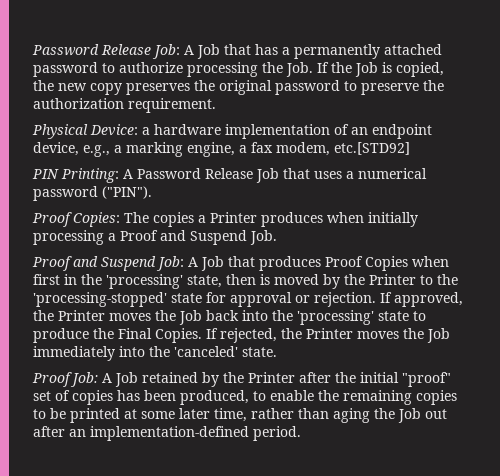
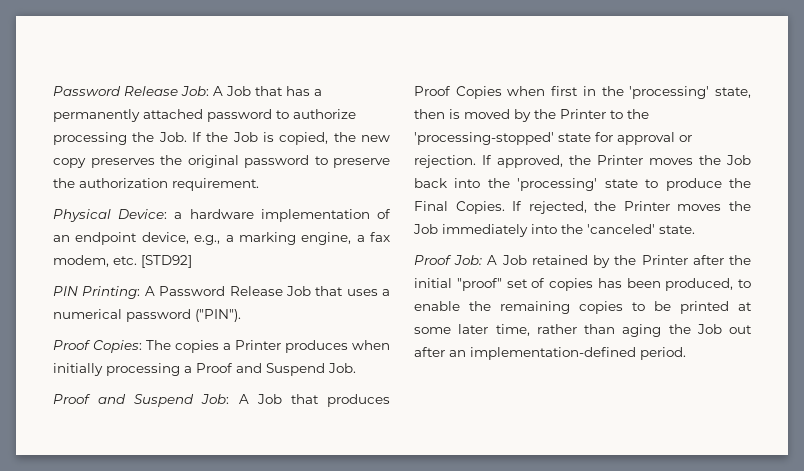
[334,142,410,155] etc.[STD92] -> [113,255,192,268] etc. [STD92]

